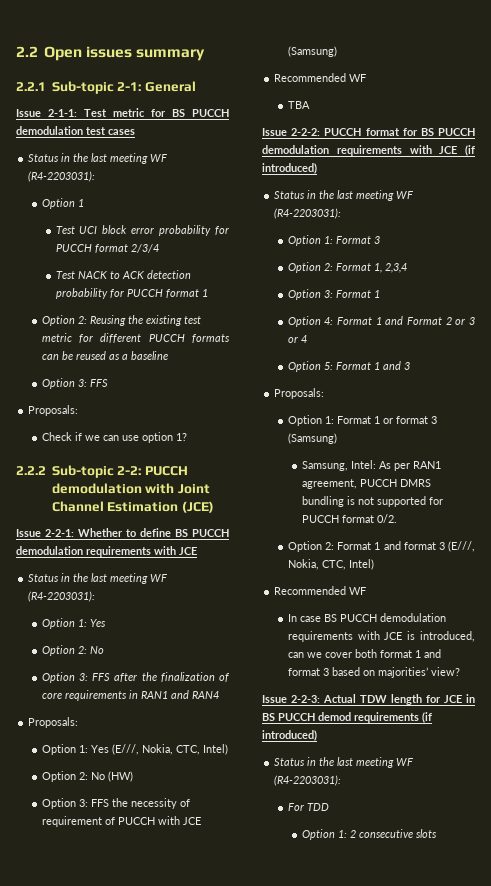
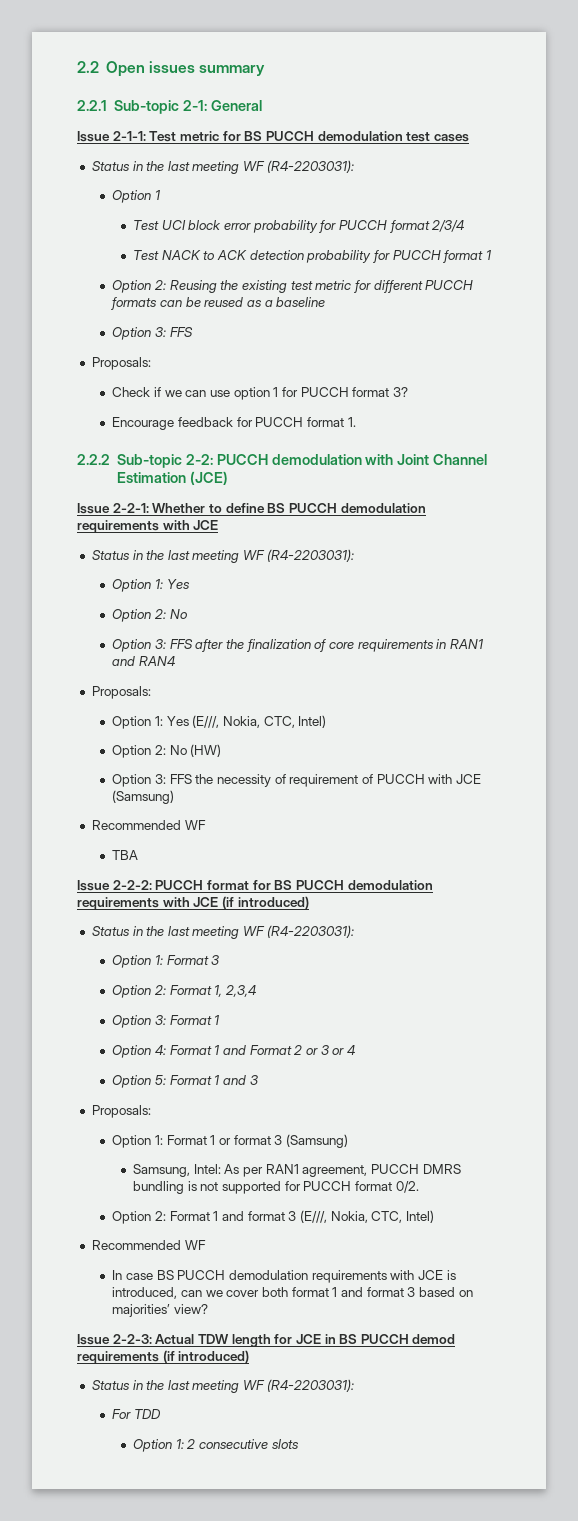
[175,433,187,441] 1? -> [273,387,408,397] [112,417,356,430] 1 for PUCCH format 3? // Encourage feedback for PUCCH format 1.

